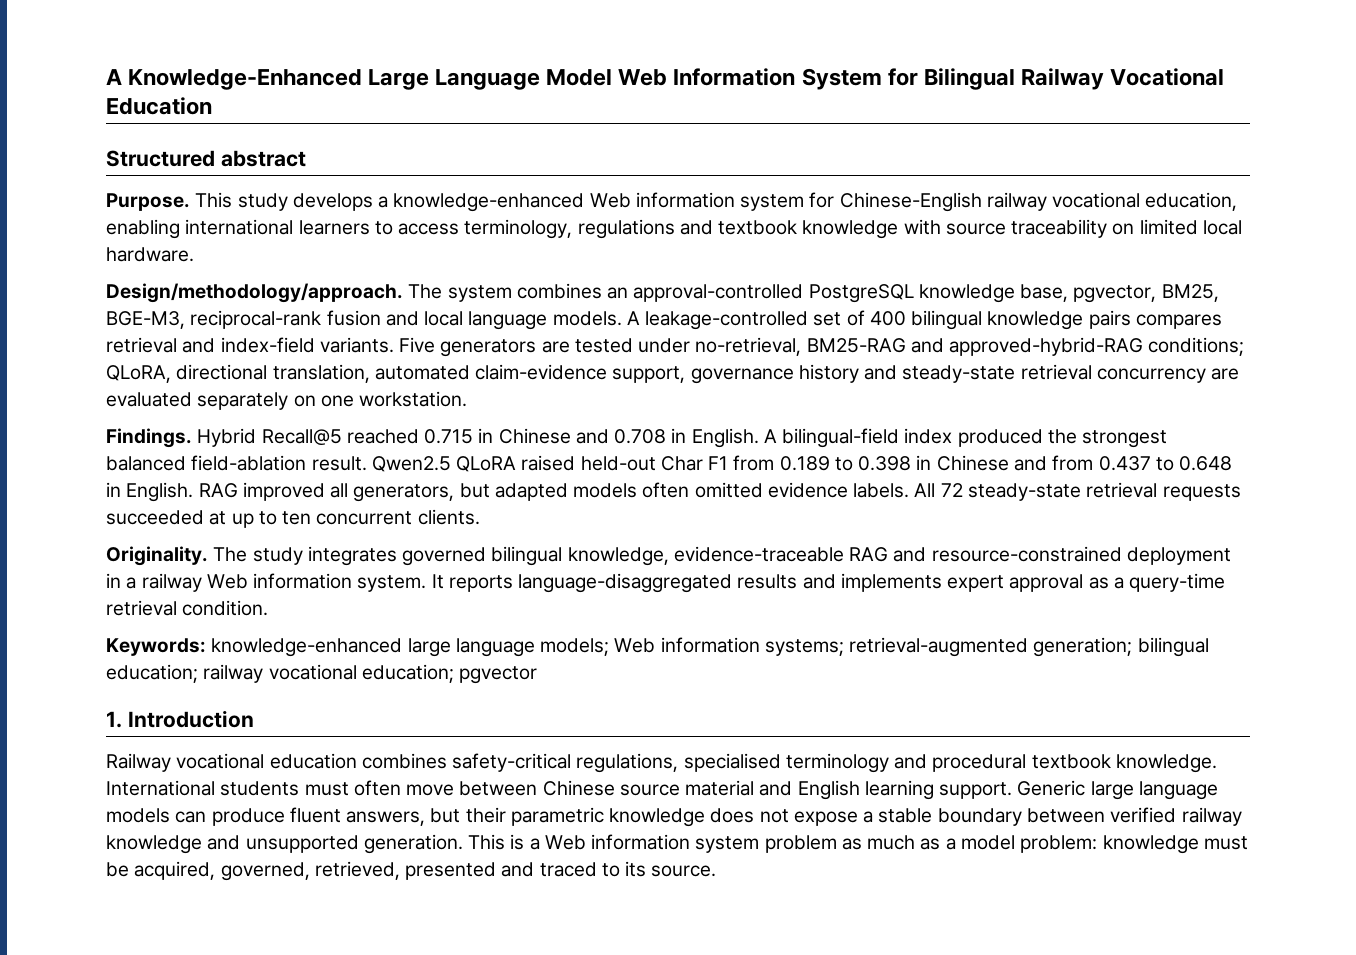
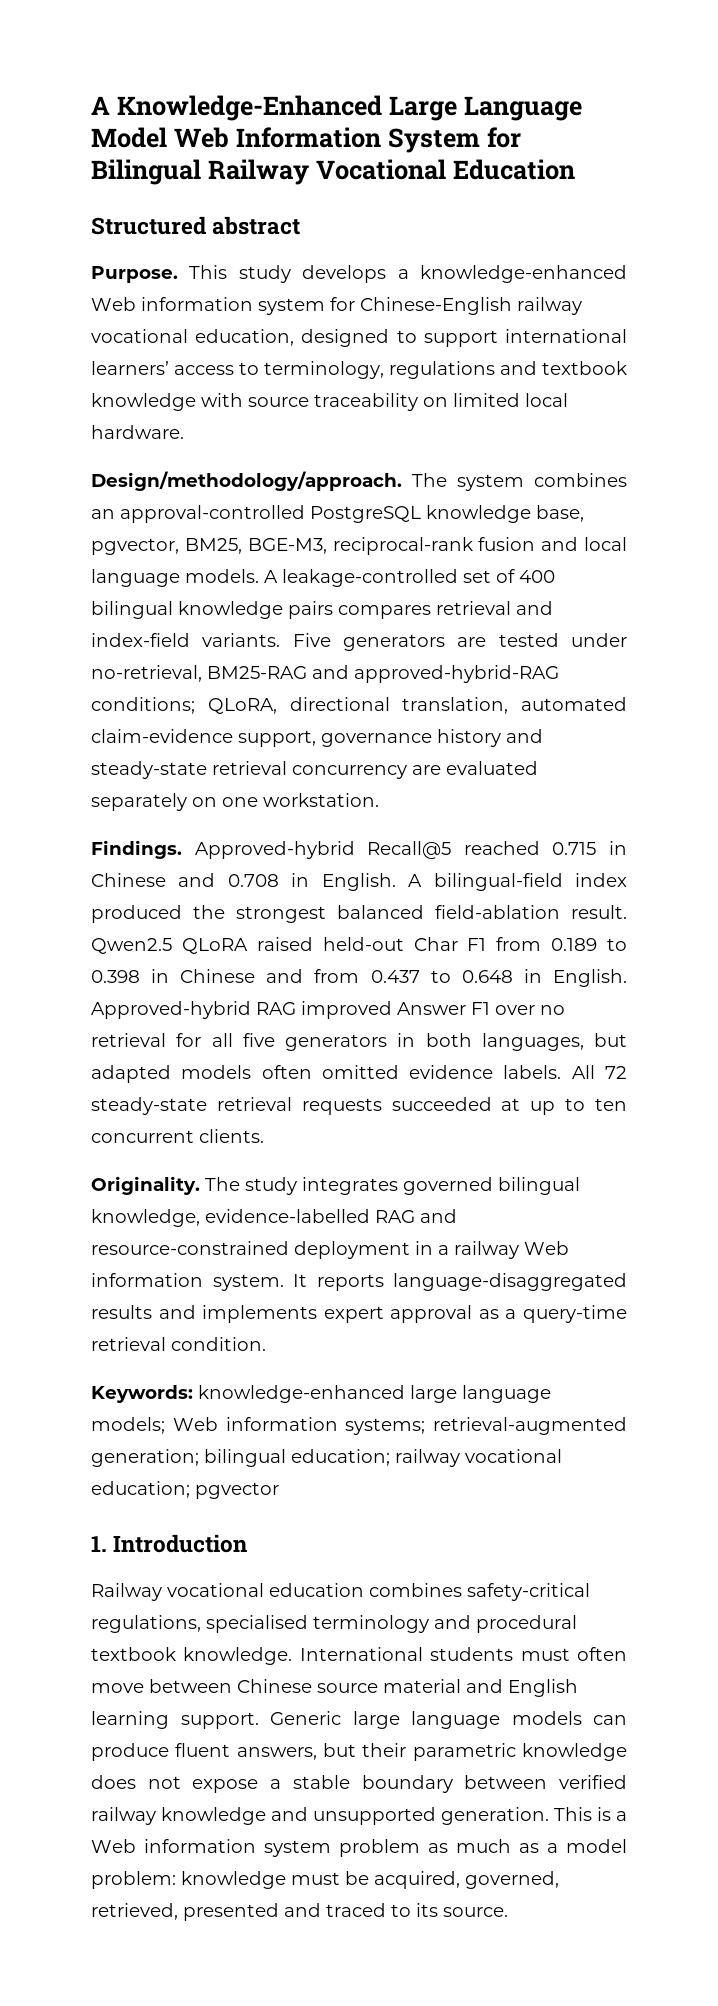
[106,219,460,239] enabling international learners to access -> [301,329,627,347] [91,361,259,375] designed to support international learners’ access to
[197,428,257,447] Hybrid -> [194,841,355,859] Approved-hybrid
(194, 492) none -> [91,1001,251,1019] Approved-hybrid
[330,483,455,502] all generators, -> [397,1002,565,1015] [91,1033,584,1051] Answer F1 over no retrieval for all five generators in both languages,
[673,546,844,562] evidence-traceable -> [205,1209,370,1223] evidence-labelled

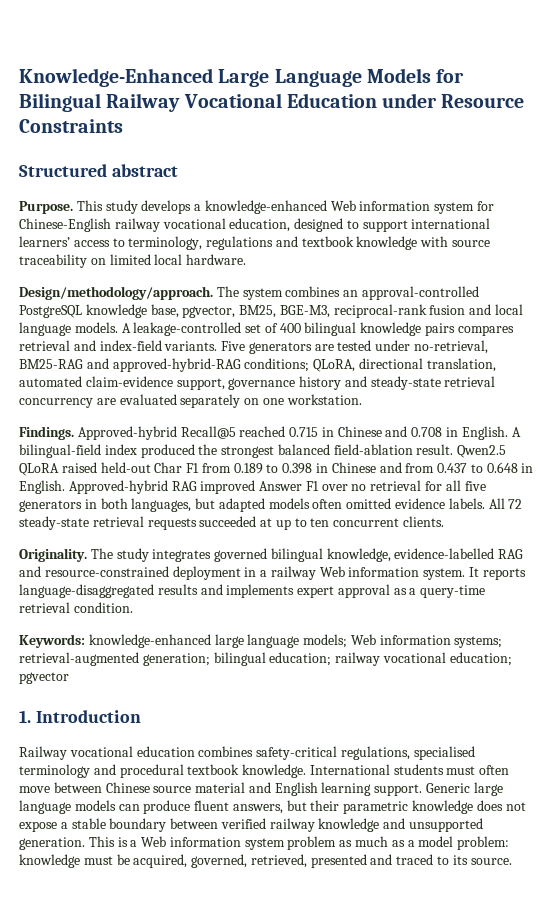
[91,96,110,115] A -> (19, 77) none
[91,127,480,153] Model Web Information System -> [366,68,431,83] Models
(575, 169) none -> [382,93,525,108] [19,119,123,133] under Resource Constraints

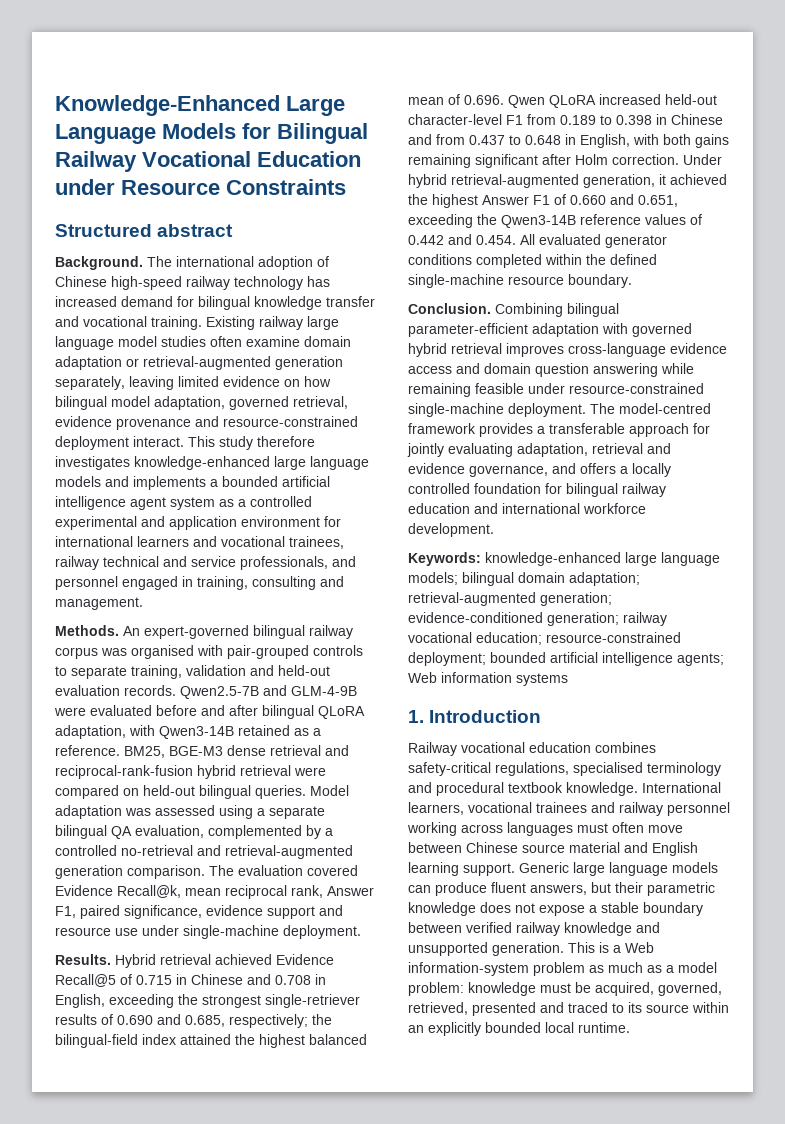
[19,200,495,214] [19,218,491,232] [19,236,491,250] [19,254,247,268] [19,286,479,300] [19,304,524,318] [19,322,514,336] [19,340,489,354] [19,358,496,372] [19,376,496,390] [19,394,362,408] [19,426,286,440] Purpose. This study develops a knowledge-enhanced Web information system for Chinese-English railway vocational education, designed to support international learners’ access to terminology, regulations and textbook knowledge with source traceability on limited local hardware. // Design/methodology/approach. The system combines an approval-controlled PostgreSQL knowledge base, pgvector, BM25, BGE-M3, reciprocal-rank fusion and local language models. A leakage-controlled set of 400 bilingual knowledge pairs compares retrieval and index-field variants. Five generators are tested under no-retrieval, BM25-RAG and approved-hybrid-RAG conditions; QLoRA, directional translation, automated claim-evidence support, governance history and steady-state retrieval concurrency are evaluated separately on one workstation. // Findings. Approved-hybrid Recall@5 reached -> [55,256,329,270] [55,276,330,290] [55,296,375,310] [55,316,339,330] [55,336,351,350] [55,356,343,370] [55,376,331,390] [55,396,348,410] [55,416,358,430] [55,436,315,450] [55,456,369,470] [55,476,330,490] [55,496,312,510] [55,516,341,530] [55,536,344,549] [55,556,356,570] [55,576,344,590] [55,597,143,610] [55,625,353,639] [55,645,363,659] [55,665,330,679] [55,685,357,699] [54,705,365,719] [55,725,321,739] [55,745,349,758] [55,765,326,779] [55,785,349,799] [55,805,325,819] [55,825,333,839] [55,845,353,859] [55,865,358,879] [55,885,374,899] [55,905,343,919] [55,925,361,939] [55,954,334,968] [55,974,132,987] Background. The international adoption of Chinese high-speed railway technology has increased demand for bilingual knowledge transfer and vocational training. Existing railway large language model studies often examine domain adaptation or retrieval-augmented generation separately, leaving limited evidence on how bilingual model adaptation, governed retrieval, evidence provenance and resource-constrained deployment interact. This study therefore investigates knowledge-enhanced large language models and implements a bounded artificial intelligence agent system as a controlled experimental and application environment for international learners and vocational trainees, railway technical and service professionals, and personnel engaged in training, consulting and management. // Methods. An expert-governed bilingual railway corpus was organised with pair-grouped controls to separate training, validation and held-out evaluation records. Qwen2.5-7B and GLM-4-9B were evaluated before and after bilingual QLoRA adaptation, with Qwen3-14B retained as a reference. BM25, BGE-M3 dense retrieval and reciprocal-rank-fusion hybrid retrieval were compared on held-out bilingual queries. Model adaptation was assessed using a separate bilingual QA evaluation, complemented by a controlled no-retrieval and retrieval-augmented generation comparison. The evaluation covered Evidence Recall@k, mean reciprocal rank, Answer F1, paired significance, evidence support and resource use under single-machine deployment. // Results. Hybrid retrieval achieved Evidence Recall@5 of
[461,426,521,440] [19,444,507,458] [19,462,183,476] English. A bilingual-field index produced the strongest balanced field-ablation result. Qwen2.5 QLoRA raised held-out Char -> [55,994,360,1008] [55,1014,332,1028] [55,1034,367,1048] [408,94,717,108] [408,114,502,125] English, exceeding the strongest single-retriever results of 0.690 and 0.685, respectively; the bilingual-field index attained the highest balanced mean of 0.696. Qwen QLoRA increased held-out character-level
[19,480,486,494] [19,498,523,512] [19,516,445,530] [19,548,524,562] [19,566,526,580] [19,584,486,598] [19,602,133,613] English. Approved-hybrid RAG improved Answer F1 over no retrieval for all five generators in both languages, but adapted models often omitted evidence labels. All 72 steady-state retrieval requests succeeded at up to ten concurrent clients. // Originality. The study integrates governed bilingual knowledge, evidence-labelled RAG and resource-constrained deployment in a railway Web information system. It reports language-disaggregated results and implements expert approval as a query-time retrieval condition. -> [580,134,729,148] [408,154,722,168] [408,174,727,188] [408,194,678,208] [408,214,702,228] [408,234,667,248] [408,254,657,268] [408,274,632,288] [408,303,619,317] [408,323,692,337] [408,343,727,357] [408,363,694,377] [408,383,704,397] [408,403,711,417] [408,423,710,437] [407,443,671,457] [408,463,671,477] [408,483,666,497] [408,503,646,514] [408,523,494,537] English, with both gains remaining significant after Holm correction. Under hybrid retrieval-augmented generation, it achieved the highest Answer F1 of 0.660 and 0.651, exceeding the Qwen3-14B reference values of 0.442 and 0.454. All evaluated generator conditions completed within the defined single-machine resource boundary. // Conclusion. Combining bilingual parameter-efficient adaptation with governed hybrid retrieval improves cross-language evidence access and domain question answering while remaining feasible under resource-constrained single-machine deployment. The model-centred framework provides a transferable approach for jointly evaluating adaptation, retrieval and evidence governance, and offers a locally controlled foundation for bilingual railway education and international workforce development.
[350,634,503,648] [19,652,512,666] [19,672,69,684] Web information systems; retrieval-augmented generation; bilingual education; railway vocational education; pgvector -> [462,572,640,586] [408,592,612,606] [408,612,667,626] [408,632,681,645] [408,652,724,666] [408,672,568,686] bilingual domain adaptation; retrieval-augmented generation; evidence-conditioned generation; railway vocational education; resource-constrained deployment; bounded artificial intelligence agents; Web information systems
[393,764,444,775] students -> [408,802,730,816] [407,822,573,836] learners, vocational trainees and railway personnel working across languages
[169,837,285,850] information system -> [408,962,529,976] information-system
[470,858,512,865] source. -> [646,1002,729,1013] [408,1022,630,1036] source within an explicitly bounded local runtime.

